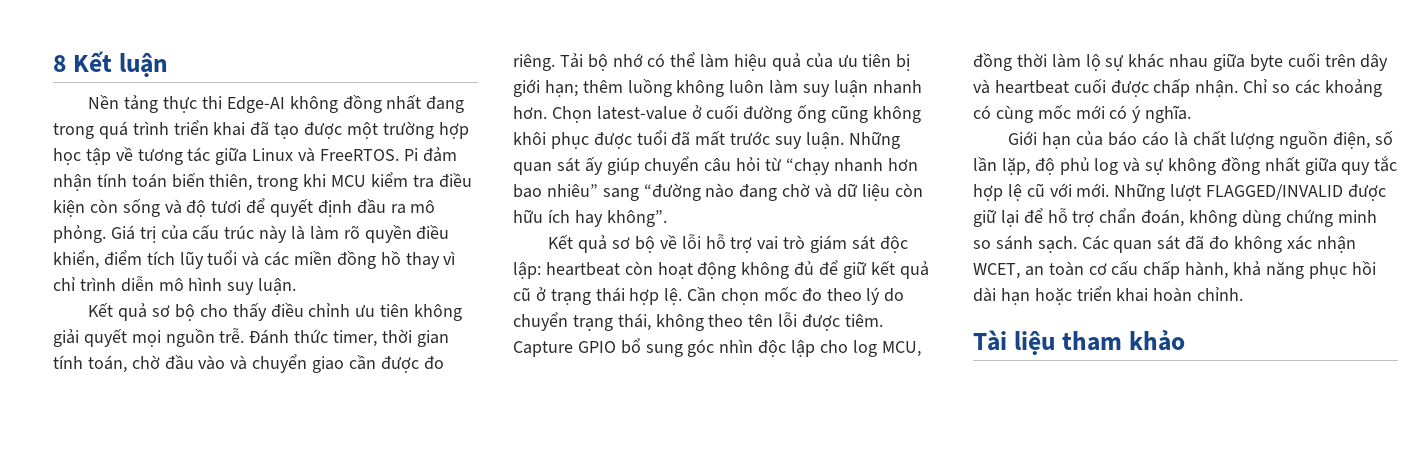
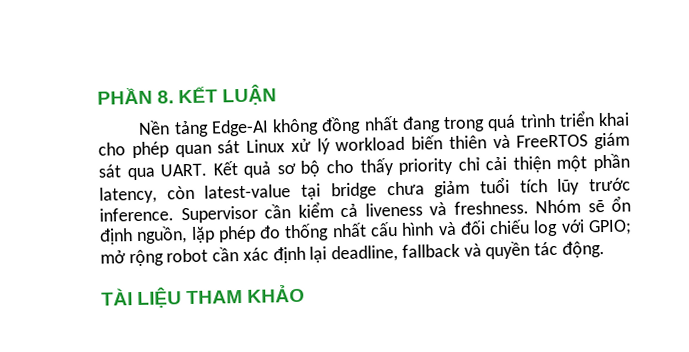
[53,51,168,77] 8 Kết luận -> [97,84,278,106] PHẦN 8. KẾT LUẬN
[163,96,222,113] thực thi -> (209, 129) none
[250,121,469,139] [53,147,457,165] [53,172,472,191] [53,198,436,217] [53,225,450,243] [53,250,456,269] [53,276,297,295] đã tạo được một trường hợp học tập về tương tác giữa Linux và FreeRTOS. Pi đảm nhận tính toán biến thiên, trong khi MCU kiểm tra điều kiện còn sống và độ tươi để quyết định đầu ra mô phỏng. Giá trị của cấu trúc này là làm rõ quyền điều khiển, điểm tích lũy tuổi và các miền đồng hồ thay vì chỉ trình diễn mô hình suy luận. // -> [98,132,630,159] [98,163,208,181] cho phép quan sát Linux xử lý workload biến thiên và FreeRTOS giám sát qua UART.
[270,303,462,321] [53,328,449,347] [53,354,444,373] [513,52,911,71] [513,79,922,97] [513,105,921,123] [513,130,900,149] [513,156,918,175] [513,183,923,201] [513,209,667,227] [548,234,908,253] [513,260,929,279] [513,287,905,305] [513,312,883,331] [513,338,921,357] [973,53,1389,71] [973,79,1382,97] [973,105,1192,123] [1008,131,1393,149] [973,156,1398,175] [973,183,1386,201] [973,208,1377,227] [973,235,1356,253] [973,261,1376,279] [973,286,1244,305] [973,330,1185,355] điều chỉnh ưu tiên không giải quyết mọi nguồn trễ. Đánh thức timer, thời gian tính toán, chờ đầu vào và chuyển giao cần được đo riêng. Tải bộ nhớ có thể làm hiệu quả của ưu tiên bị giới hạn; thêm luồng không luôn làm suy luận nhanh hơn. Chọn latest-value ở cuối đường ống cũng không khôi phục được tuổi đã mất trước suy luận. Những quan sát ấy giúp chuyển câu hỏi từ “chạy nhanh hơn bao nhiêu” sang “đường nào đang chờ và dữ liệu còn hữu ích hay không”. // Kết quả sơ bộ về lỗi hỗ trợ vai trò giám sát độc lập: heartbeat còn hoạt động không đủ để giữ kết quả cũ ở trạng thái hợp lệ. Cần chọn mốc đo theo lý do chuyển trạng thái, không theo tên lỗi được tiêm. Capture GPIO bổ sung góc nhìn độc lập cho log MCU, đồng thời làm lộ sự khác nhau giữa byte cuối trên dây và heartbeat cuối được chấp nhận. Chỉ so các khoảng có cùng mốc mới có ý nghĩa. // Giới hạn của báo cáo là chất lượng nguồn điện, số lần lặp, độ phủ log và sự không đồng nhất giữa quy tắc hợp lệ cũ với mới. Những lượt FLAGGED/INVALID được giữ lại để hỗ trợ chẩn đoán, không dùng chứng minh so sánh sạch. Các quan sát đã đo không xác nhận WCET, an toàn cơ cấu chấp hành, khả năng phục hồi dài hạn hoặc triển khai hoàn chỉnh. // Tài liệu tham khảo -> [398,153,630,175] [99,176,631,204] [99,195,631,224] [99,219,632,245] [100,241,605,267] [101,284,306,308] priority chỉ cải thiện một phần latency, còn latest-value tại bridge chưa giảm tuổi tích lũy trước inference. Supervisor cần kiểm cả liveness và freshness. Nhóm sẽ ổn định nguồn, lặp phép đo thống nhất cấu hình và đối chiếu log với GPIO; mở rộng robot cần xác định lại deadline, fallback và quyền tác động. // TÀI LIỆU THAM KHẢO

